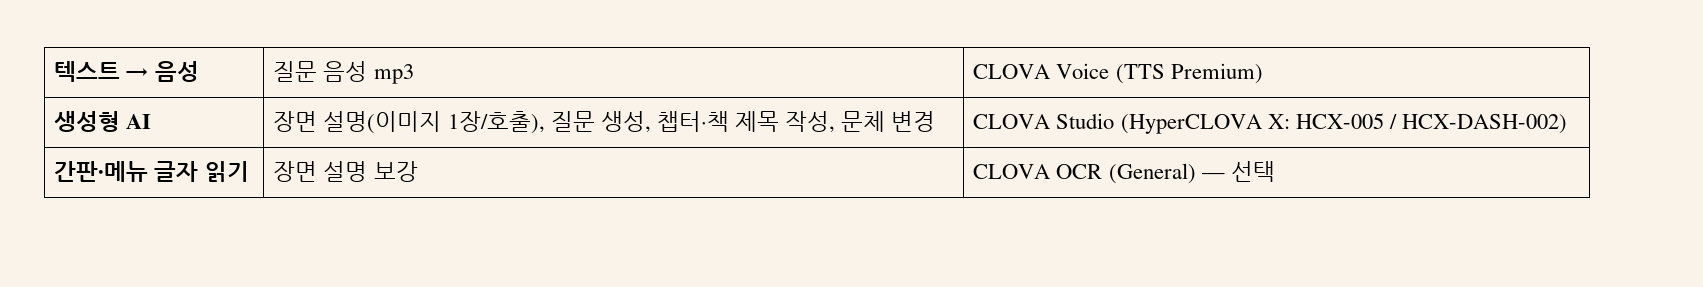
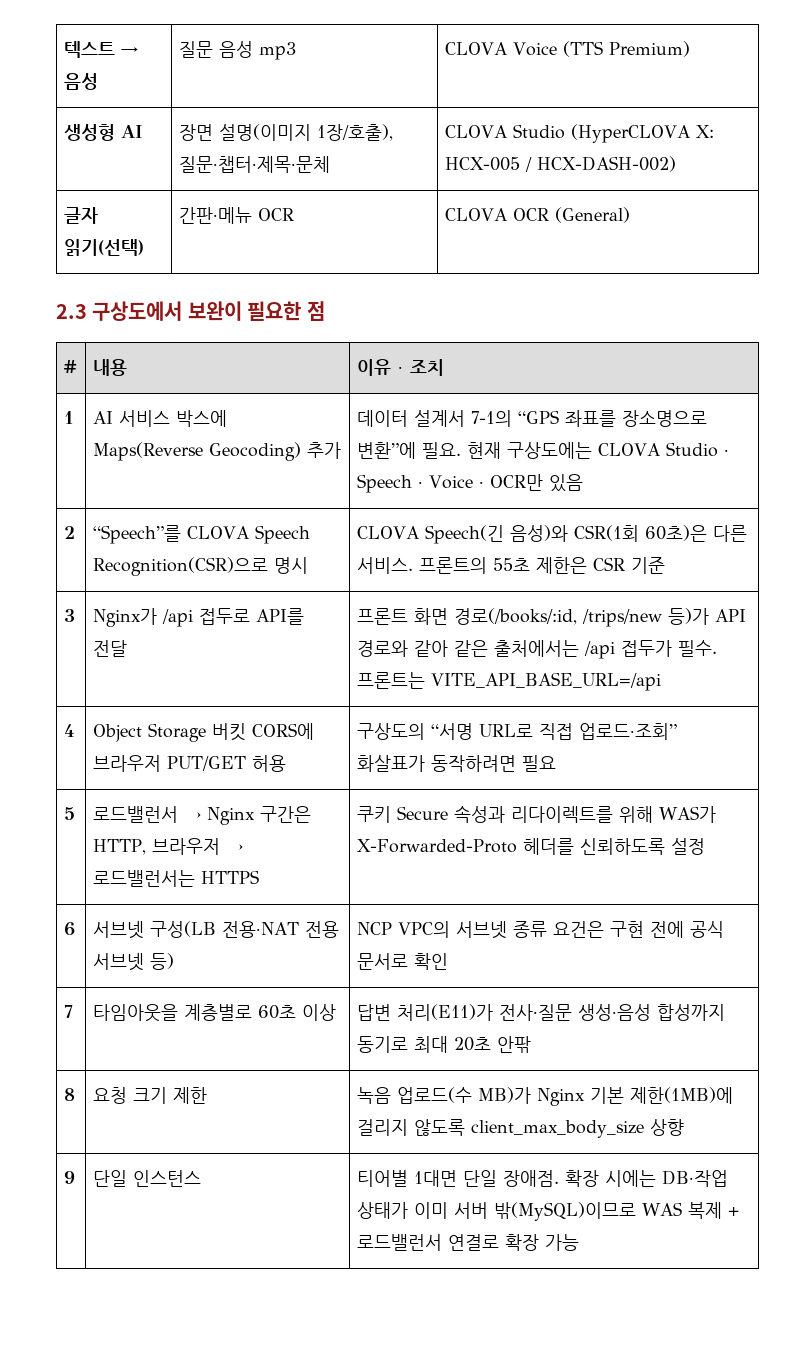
[550,111,936,133] 질문 생성, 챕터·책 제목 작성, 문체 변경 -> [179,156,331,173] 질문·챕터·제목·문체
[54,161,249,183] [273,161,418,182] [973,161,1275,184] 간판·메뉴 글자 읽기 | 장면 설명 보강 | CLOVA OCR (General) — 선택 -> [64,207,99,224] [64,239,145,257] [179,207,295,224] [445,207,631,223] [56,301,325,321] [64,360,78,373] [93,359,128,376] [357,359,445,376] [64,411,75,424] [93,410,228,427] [93,442,342,461] [357,410,708,427] [357,442,730,459] [357,474,584,493] [64,526,76,539] [93,525,311,544] [93,557,309,576] [357,525,748,544] [357,557,666,574] [64,609,76,622] [93,608,305,627] [93,640,128,657] [357,608,747,627] [357,640,718,659] [357,672,662,691] [64,724,76,737] [93,723,315,742] [93,755,287,772] [357,723,678,740] [357,755,557,772] [64,807,76,820] [93,806,312,825] [93,838,244,855] [93,870,260,887] [357,805,717,823] [357,838,706,855] [64,922,76,936] [93,921,340,939] [93,953,175,971] [357,921,725,939] [357,953,449,970] [64,1005,74,1018] [93,1004,337,1022] [357,1004,726,1021] [357,1036,532,1053] [64,1088,76,1101] [93,1087,208,1104] [357,1087,734,1106] [357,1119,685,1138] [64,1171,76,1184] [93,1170,202,1187] [357,1170,729,1187] [357,1202,740,1221] [357,1234,580,1251] 글자 읽기(선택) | 간판·메뉴 OCR | CLOVA OCR (General) // 2.3 구상도에서 보완이 필요한 점 // # | 내용 | 이유 · 조치 // 1 | AI 서비스 박스에 Maps(Reverse Geocoding) 추가 | 데이터 설계서 7-1의 “GPS 좌표를 장소명으로 변환”에 필요. 현재 구상도에는 CLOVA Studio · Speech · Voice · OCR만 있음 // 2 | “Speech”를 CLOVA Speech Recognition(CSR)으로 명시 | CLOVA Speech(긴 음성)와 CSR(1회 60초)은 다른 서비스. 프론트의 55초 제한은 CSR 기준 // 3 | Nginx가 /api 접두로 API를 전달 | 프론트 화면 경로(/books/:id, /trips/new 등)가 API 경로와 같아 같은 출처에서는 /api 접두가 필수. 프론트는 VITE_API_BASE_URL=/api // 4 | Object Storage 버킷 CORS에 브라우저 PUT/GET 허용 | 구상도의 “서명 URL로 직접 업로드·조회” 화살표가 동작하려면 필요 // 5 | 로드밸런서 → Nginx 구간은 HTTP, 브라우저 → 로드밸런서는 HTTPS | 쿠키 Secure 속성과 리다이렉트를 위해 WAS가 X-Forwarded-Proto 헤더를 신뢰하도록 설정 // 6 | 서브넷 구성(LB 전용·NAT 전용 서브넷 등) | NCP VPC의 서브넷 종류 요건은 구현 전에 공식 문서로 확인 // 7 | 타임아웃을 계층별로 60초 이상 | 답변 처리(E11)가 전사·질문 생성·음성 합성까지 동기로 최대 20초 안팎 // 8 | 요청 크기 제한 | 녹음 업로드(수 MB)가 Nginx 기본 제한(1MB)에 걸리지 않도록 client_max_body_size 상향 // 9 | 단일 인스턴스 | 티어별 1대면 단일 장애점. 확장 시에는 DB·작업 상태가 이미 서버 밖(MySQL)이므로 WAS 복제 + 로드밸런서 연결로 확장 가능

